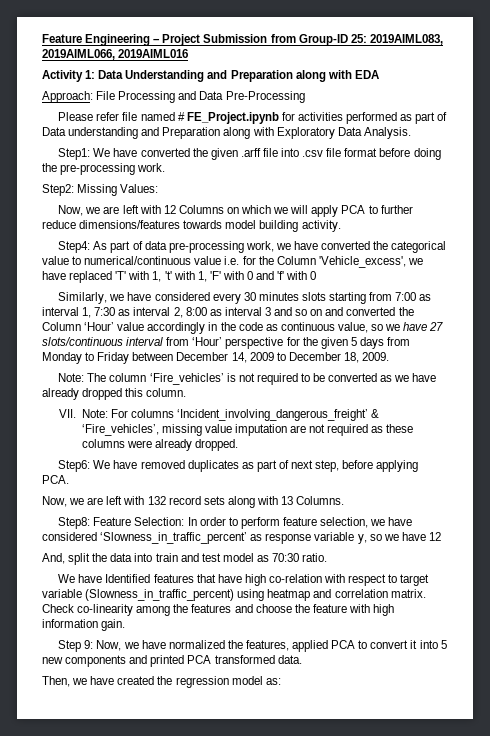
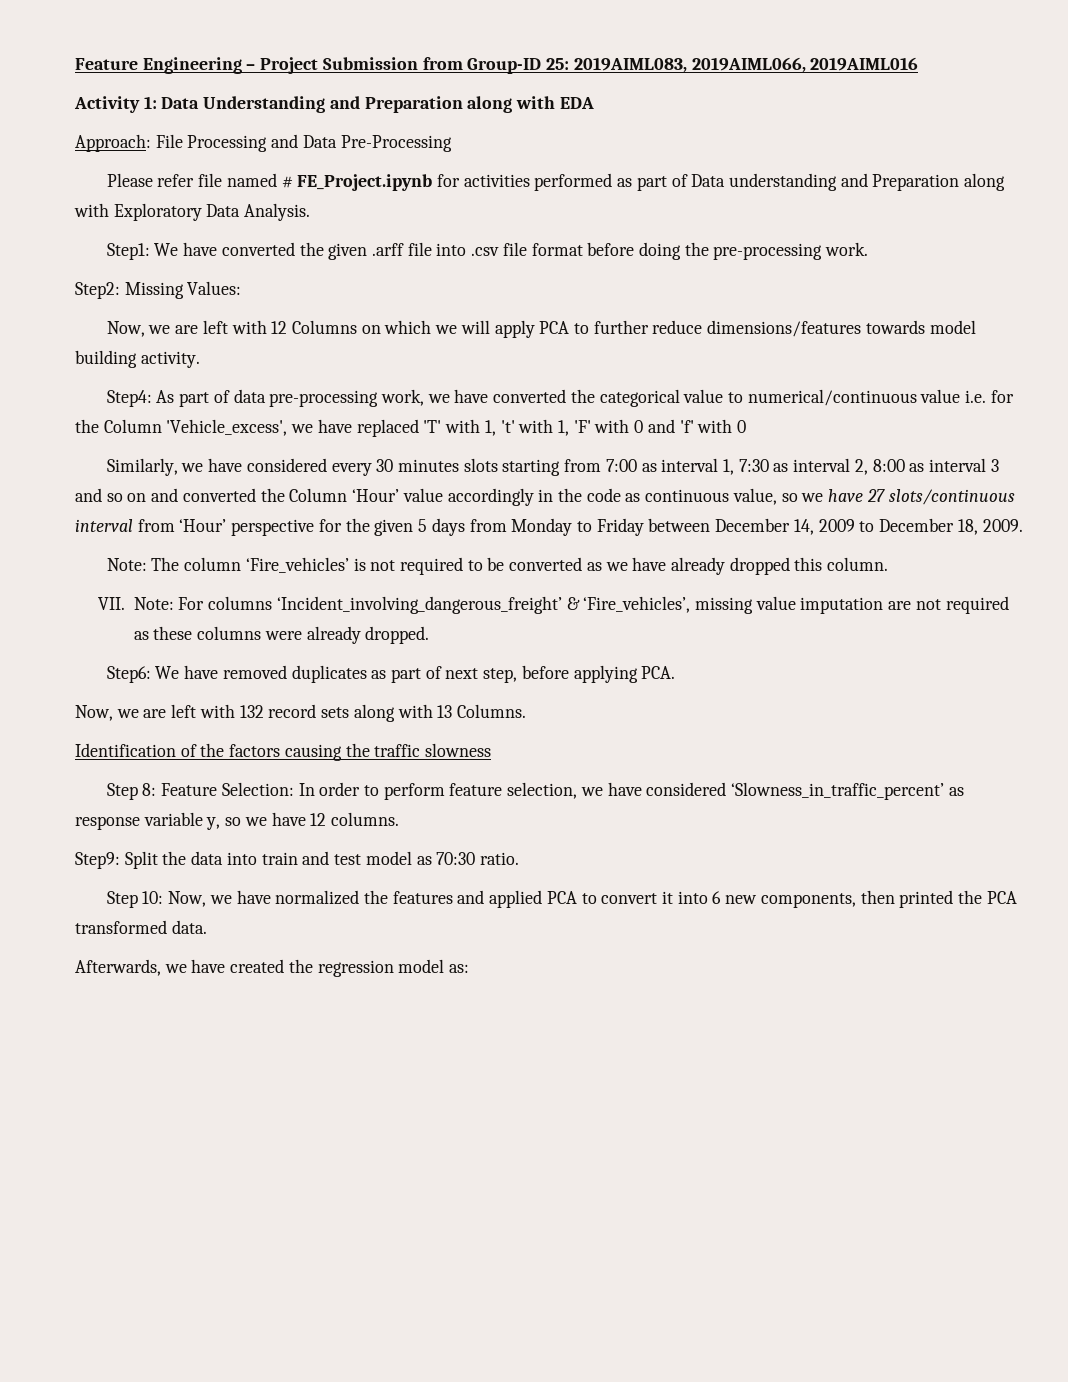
[58,517,91,529] Step8: -> [75,743,492,761] [106,783,157,800] Identification of the factors causing the traffic slowness // Step 8:
[42,553,91,565] // And, split -> [331,812,400,826] [75,851,158,869] columns. // Step9: Split
[58,574,430,586] [42,589,426,601] [42,604,395,616] [42,619,126,631] [58,640,94,652] // We have Identified features that have high co-relation with respect to target variable (Slowness_in_traffic_percent) using heatmap and correlation matrix. Check co-linearity among the features and choose the feature with high information gain. // Step 9: -> [106,891,164,908] // Step 10:
[245,640,289,651] features, -> [392,890,485,904] features and
[440,640,447,649] [42,655,185,667] 5 new components and printed -> [712,890,983,908] 6 new components, then printed the
[42,676,70,687] Then, -> [75,959,161,976] Afterwards,

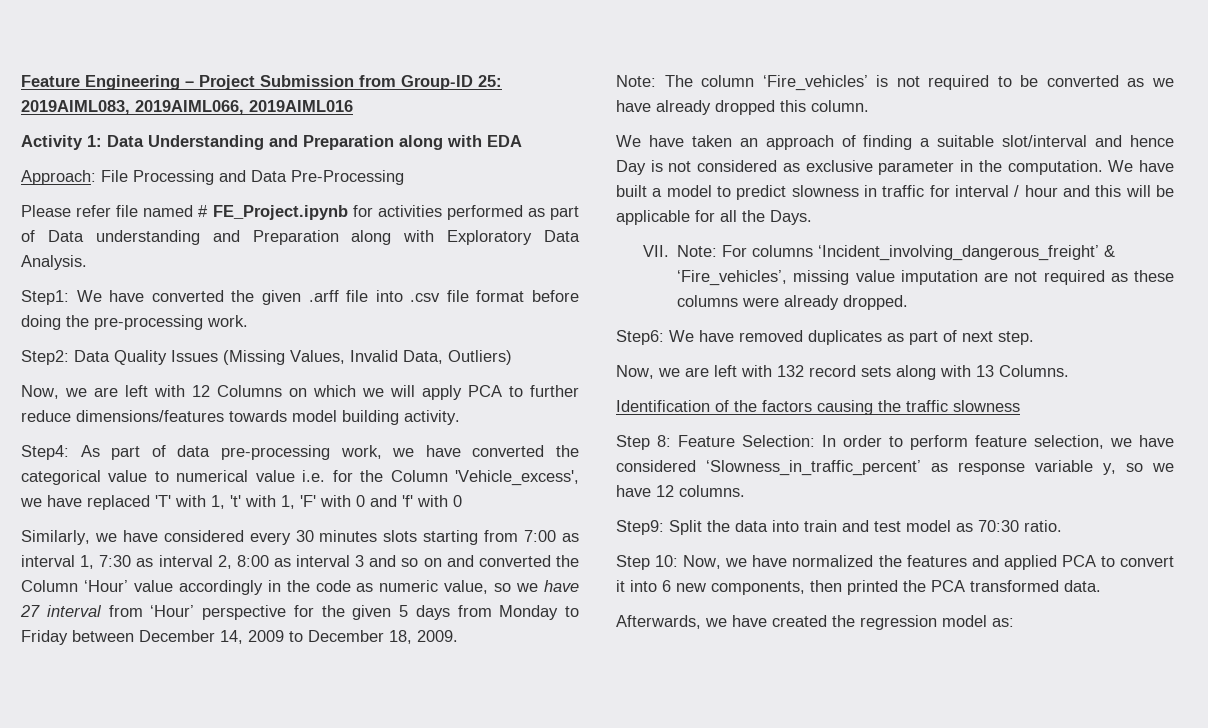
[124,281,242,299] Missing Values: -> [74,350,512,365] Data Quality Issues (Missing Values, Invalid Data, Outliers)
[747,389,917,406] numerical/continuous -> [176,470,249,482] numerical
[645,489,730,502] continuous -> [379,580,439,592] numeric
[888,489,1015,505] slots/continuous -> (40, 611) none
(889, 564) none -> [616,135,1174,150] [616,160,1174,175] [616,185,1174,200] [616,210,812,225] // We have taken an approach of finding a suitable slot/interval and hence Day is not considered as exclusive parameter in the computation. We have built a model to predict slowness in traffic for interval / hour and this will be applicable for all the Days.
[483,665,676,683] step, before applying PCA. -> [998,331,1034,345] step.

